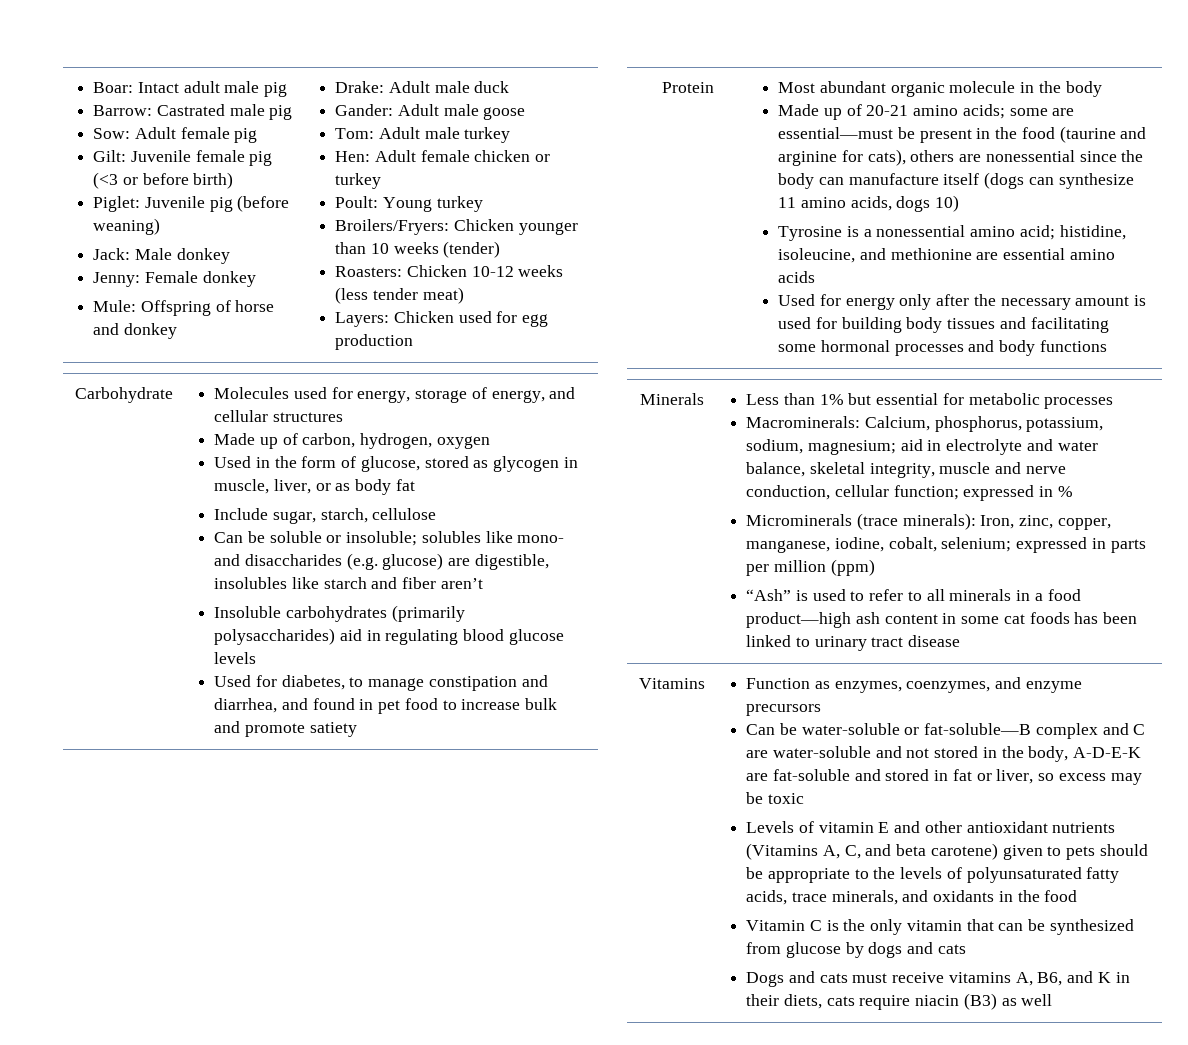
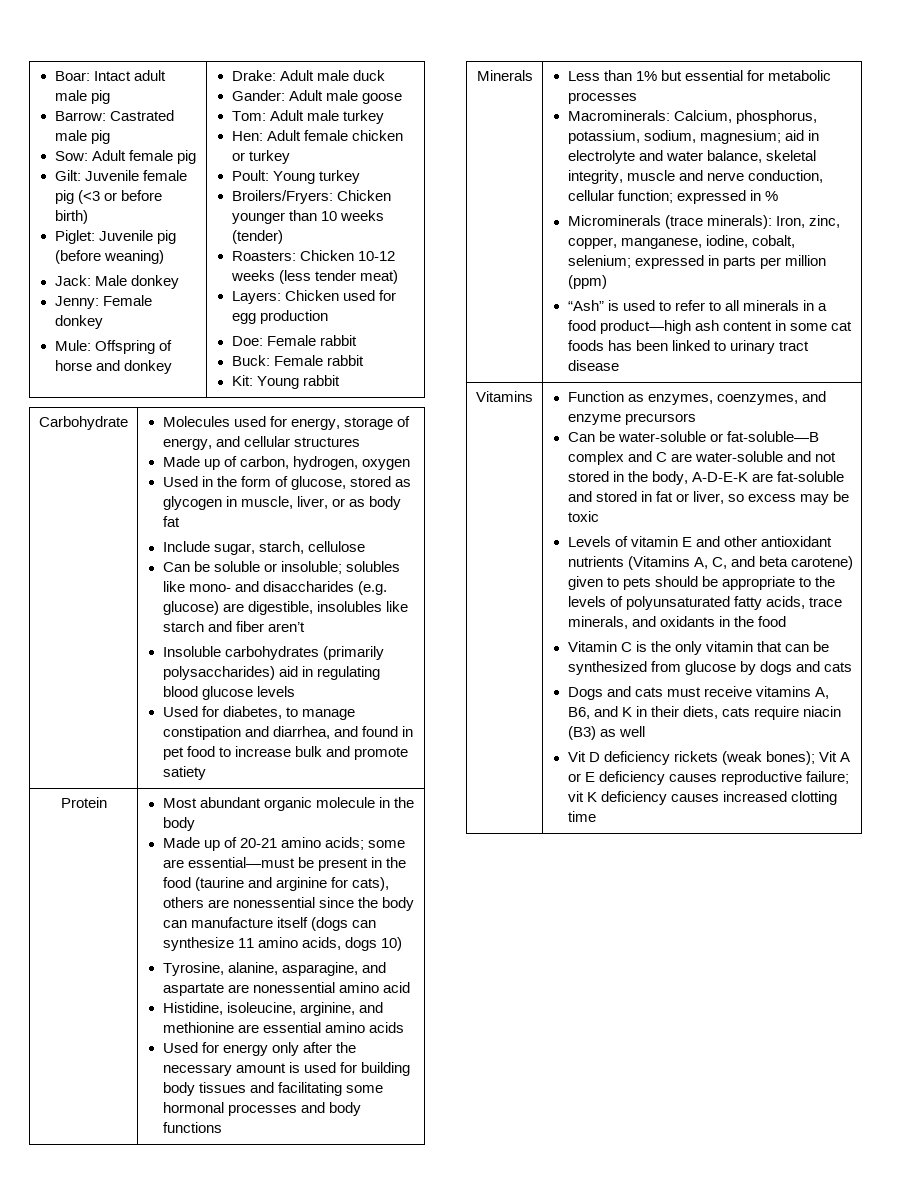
(414, 342) none -> [231,335,357,346] [231,355,364,366] [231,375,340,389] // Doe: Female rabbit // Buck: Female rabbit // Kit: Young rabbit
[778,225,1126,241] [778,248,856,263] Tyrosine is a nonessential amino acid; histidine, isoleucine, -> [162,962,386,976] [162,982,410,996] [162,1002,355,1016] Tyrosine, alanine, asparagine, and aspartate are nonessential amino acid // Histidine, isoleucine, arginine,
(1053, 1000) none -> [567,751,850,765] [567,771,849,785] [567,791,837,805] [567,811,596,822] // Vit D deficiency rickets (weak bones); Vit A or E deficiency causes reproductive failure; vit K deficiency causes increased clotting time

